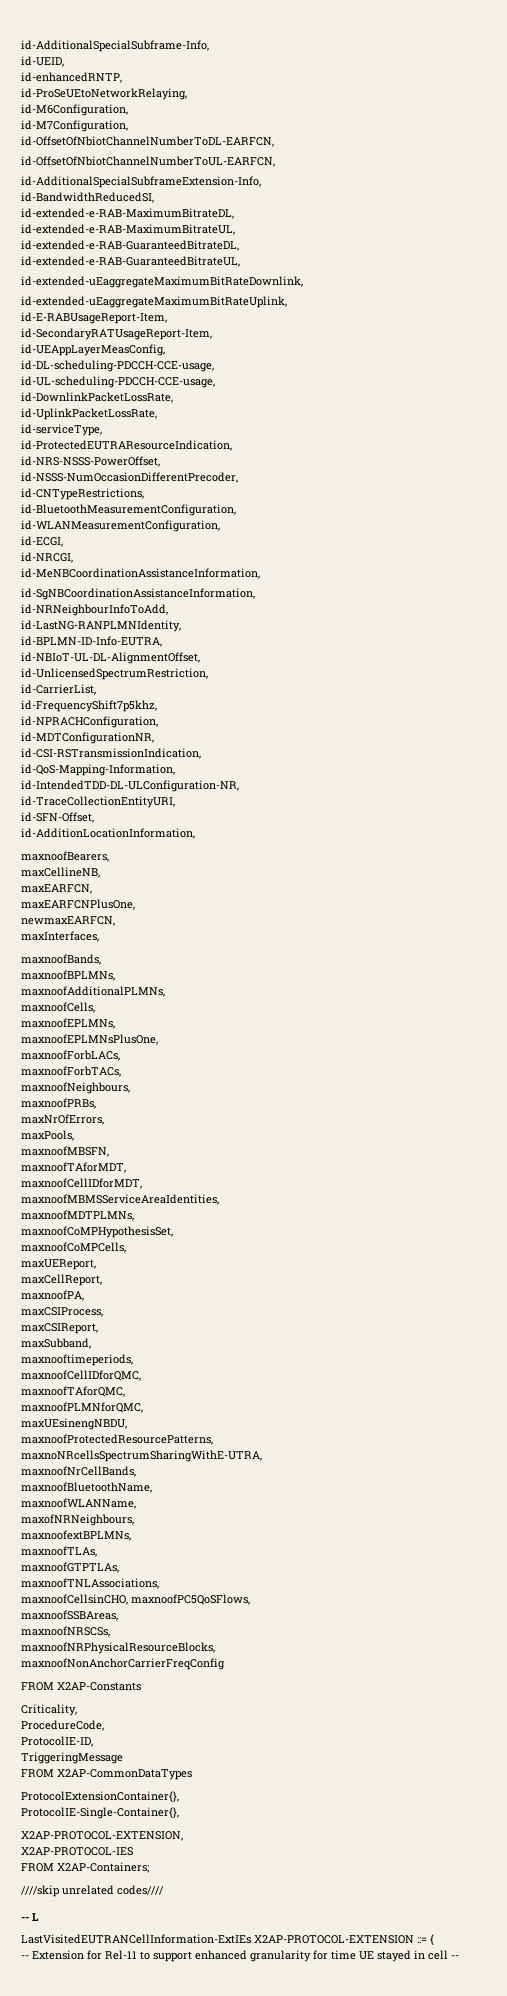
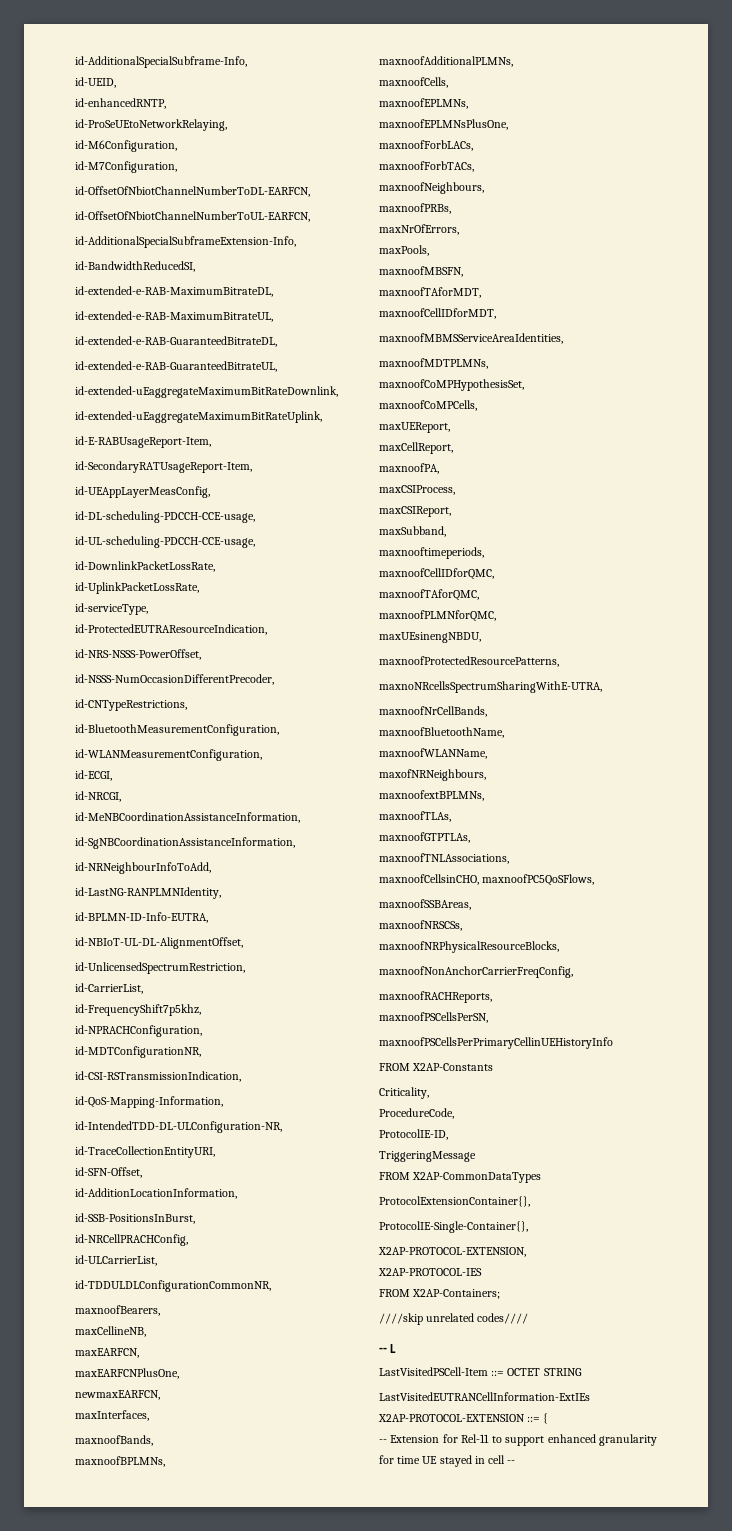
(195, 833) none -> [75,1213,195,1224] [75,1234,188,1246] [75,1255,157,1266] [75,1280,271,1292] // id-SSB-PositionsInBurst, // id-NRCellPRACHConfig, // id-ULCarrierList, // id-TDDULDLConfigurationCommonNR,
[21,1658,225,1670] maxnoofNonAnchorCarrierFreqConfig -> [379,966,573,978] [379,991,492,1003] [379,1012,488,1023] [379,1037,613,1049] maxnoofNonAnchorCarrierFreqConfig, // maxnoofRACHReports, // maxnoofPSCellsPerSN, // maxnoofPSCellsPerPrimaryCellinUEHistoryInfo
(39, 1917) none -> [379,1367,582,1376] // LastVisitedPSCell-Item ::= OCTET STRING

